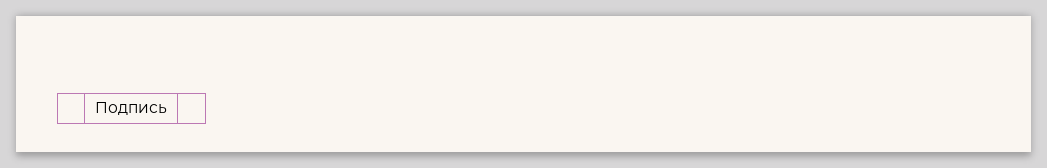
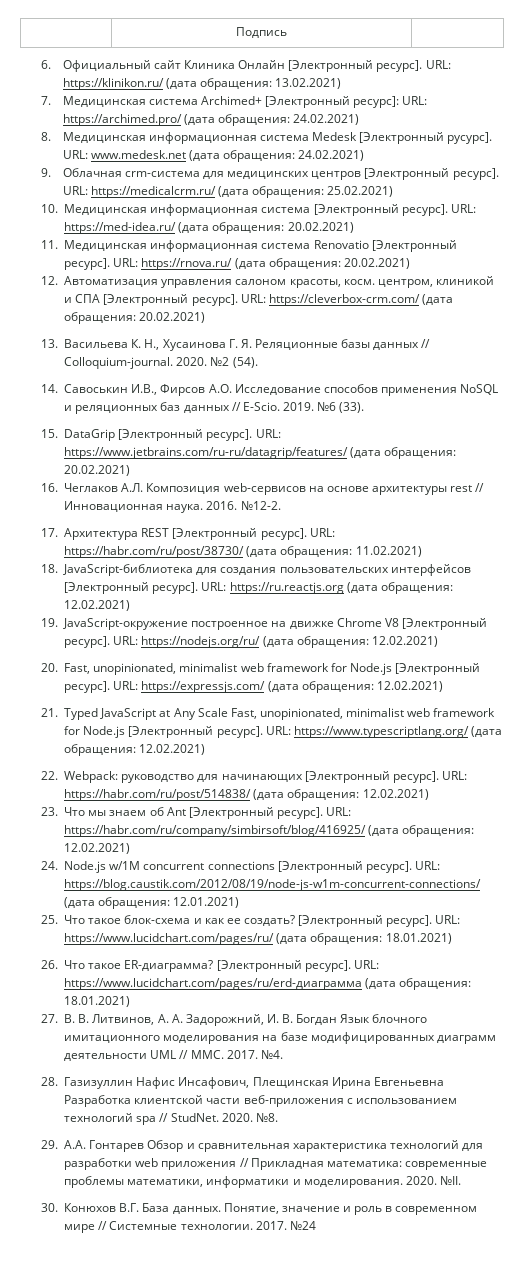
(167, 108) none -> [41,60,451,72] [62,78,342,90] [41,96,428,108] [62,114,360,126] [41,132,493,144] [62,150,365,162] [41,168,499,180] [62,186,394,198] [41,204,476,216] [64,222,354,234] [41,240,457,252] [64,258,410,270] [41,276,494,288] [64,294,453,306] [64,312,206,324] [41,339,431,351] [64,357,258,369] [41,384,498,396] [64,402,365,414] [41,429,281,441] [64,447,457,459] [64,465,131,476] [41,483,485,495] [64,501,281,513] [41,528,335,540] [64,546,422,558] [41,564,471,576] [64,582,453,594] [64,600,131,611] [41,618,487,630] [64,636,438,648] [41,663,480,675] [64,681,443,693] [41,708,496,720] [64,726,502,738] [64,744,206,756] [41,771,467,783] [64,789,429,801] [41,807,351,819] [64,825,475,837] [64,843,131,854] [41,861,440,873] [64,879,482,891] [64,897,240,909] [41,915,461,927] [64,933,452,945] [41,960,379,972] [64,978,472,990] [64,996,131,1007] [41,1014,428,1026] [64,1032,496,1044] [64,1050,283,1061] [41,1077,444,1089] [64,1095,457,1107] [64,1113,278,1125] [41,1140,483,1152] [64,1158,487,1170] [64,1176,461,1188] [41,1203,478,1215] [64,1221,316,1233] // 6. Официальный сайт Клиника Онлайн [Электронный ресурс]. URL: https://klinikon.ru/ (дата обращения: 13.02.2021) // 7. Медицинская система Archimed+ [Электронный ресурс]: URL: https://archimed.pro/ (дата обращения: 24.02.2021) // 8. Медицинская информационная система Medesk [Электронный русурс]. URL: www.medesk.net (дата обращения: 24.02.2021) // 9. Облачная crm-система для медицинских центров [Электронный ресурс]. URL: https://medicalcrm.ru/ (дата обращения: 25.02.2021) // 10. Медицинская информационная система [Электронный ресурс]. URL: https://med-idea.ru/ (дата обращения: 20.02.2021) // 11. Медицинская информационная система Renovatio [Электронный ресурс]. URL: https://rnova.ru/ (дата обращения: 20.02.2021) // 12. Aвтоматизация управления салоном красоты, косм. центром, клиникой и СПА [Электронный ресурс]. URL: https://cleverbox-crm.com/ (дата обращения: 20.02.2021) // 13. Васильева К. Н., Хусаинова Г. Я. Реляционные базы данных // Colloquium-journal. 2020. №2 (54). // 14. Савоськин И.В., Фирсов А.О. Исследование способов применения NoSQL и реляционных баз данных // E-Scio. 2019. №6 (33). // 15. DataGrip [Электронный ресурс]. URL: https://www.jetbrains.com/ru-ru/datagrip/features/ (дата обращения: 20.02.2021) // 16. Чеглаков А.Л. Композиция web-сервисов на основе архитектуры rest // Инновационная наука. 2016. №12-2. // 17. Архитектура REST [Электронный ресурс]. URL: https://habr.com/ru/post/38730/ (дата обращения: 11.02.2021) // 18. JavaScript-библиотека для создания пользовательских интерфейсов [Электронный ресурс]. URL: https://ru.reactjs.org (дата обращения: 12.02.2021) // 19. JavaScript-окружение построенное на движке Chrome V8 [Электронный ресурс]. URL: https://nodejs.org/ru/ (дата обращения: 12.02.2021) // 20. Fast, unopinionated, minimalist web framework for Node.js [Электронный ресурс]. URL: https://expressjs.com/ (дата обращения: 12.02.2021) // 21. Typed JavaScript at Any Scale Fast, unopinionated, minimalist web framework for Node.js [Электронный ресурс]. URL: https://www.typescriptlang.org/ (дата обращения: 12.02.2021) // 22. Webpack: руководство для начинающих [Электронный ресурс]. URL: https://habr.com/ru/post/514838/ (дата обращения: 12.02.2021) // 23. Что мы знаем об Ant [Электронный ресурс]. URL: https://habr.com/ru/company/simbirsoft/blog/416925/ (дата обращения: 12.02.2021) // 24. Node.js w/1M concurrent connections [Электронный ресурс]. URL: https://blog.caustik.com/2012/08/19/node-js-w1m-concurrent-connections/ (дата обращения: 12.01.2021) // 25. Что такое блок-схема и как ее создать? [Электронный ресурс]. URL: https://www.lucidchart.com/pages/ru/ (дата обращения: 18.01.2021) // 26. Что такое ER-диаграмма? [Электронный ресурс]. URL: https://www.lucidchart.com/pages/ru/erd-диаграмма (дата обращения: 18.01.2021) // 27. В. В. Литвинов, А. А. Задорожний, И. В. Богдан Язык блочного имитационного моделирования на базе модифицированных диаграмм деятельности UML // ММС. 2017. №4. // 28. Газизуллин Нафис Инсафович, Плещинская Ирина Евгеньевна Разработка клиентской части веб-приложения с использованием технологий spa // StudNet. 2020. №8. // 29. А.А. Гонтарев Обзор и сравнительная характеристика технологий для разработки web приложения // Прикладная математика: современные проблемы математики, информатики и моделирования. 2020. №II. // 30. Конюхов В.Г. База данных. Понятие, значение и роль в современном мире // Системные технологии. 2017. №24

